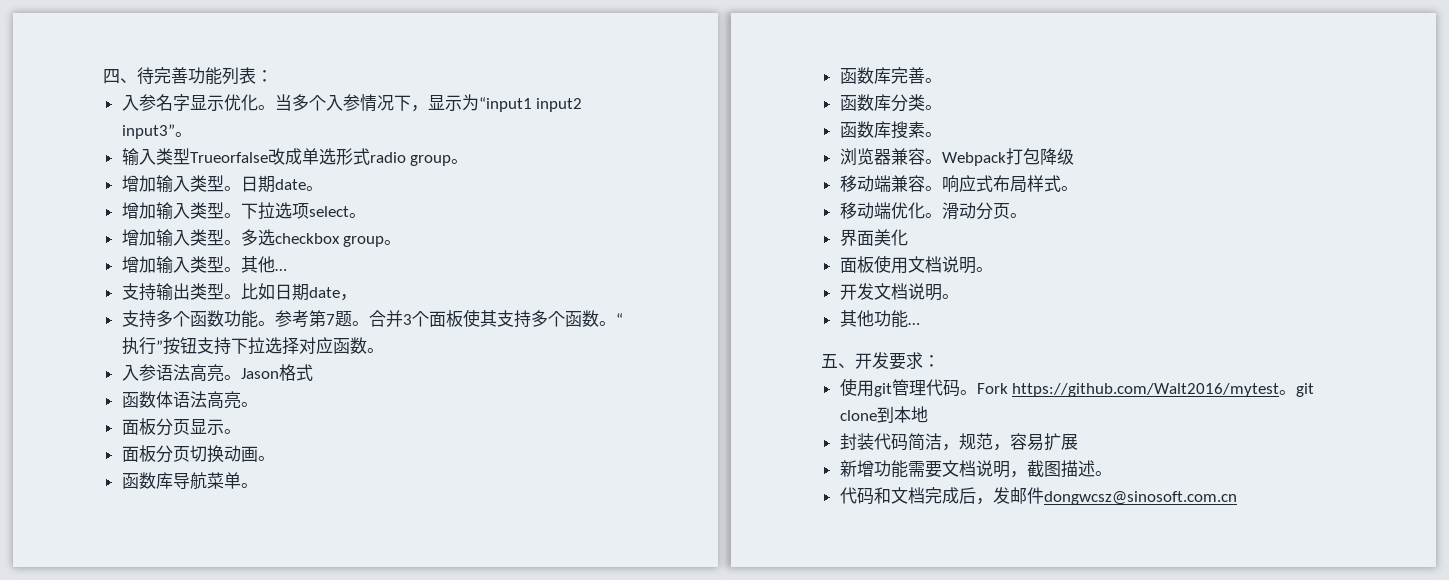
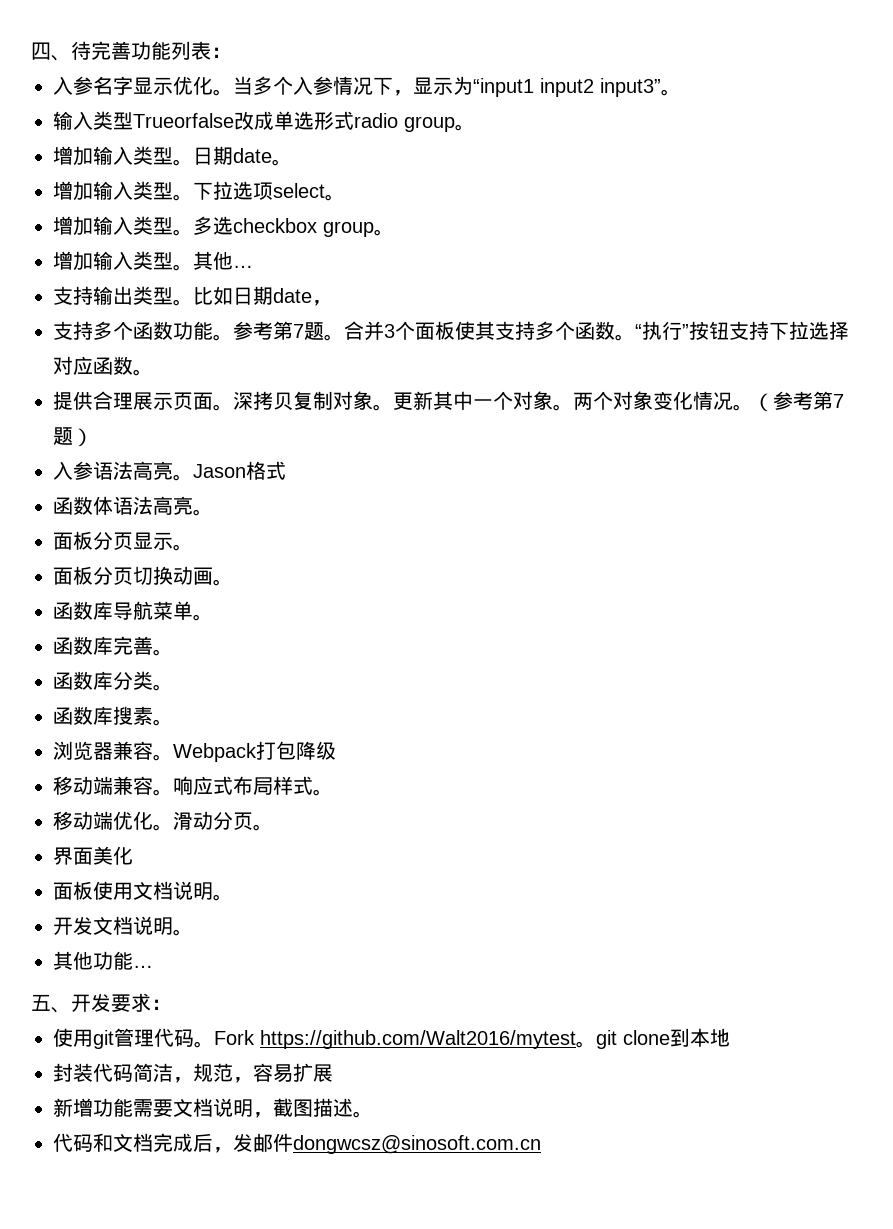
(384, 350) none -> [53,391,844,412] [53,427,93,447] // 提供合理展示页面。深拷贝复制对象。更新其中一个对象。两个对象变化情况。（参考第7题）

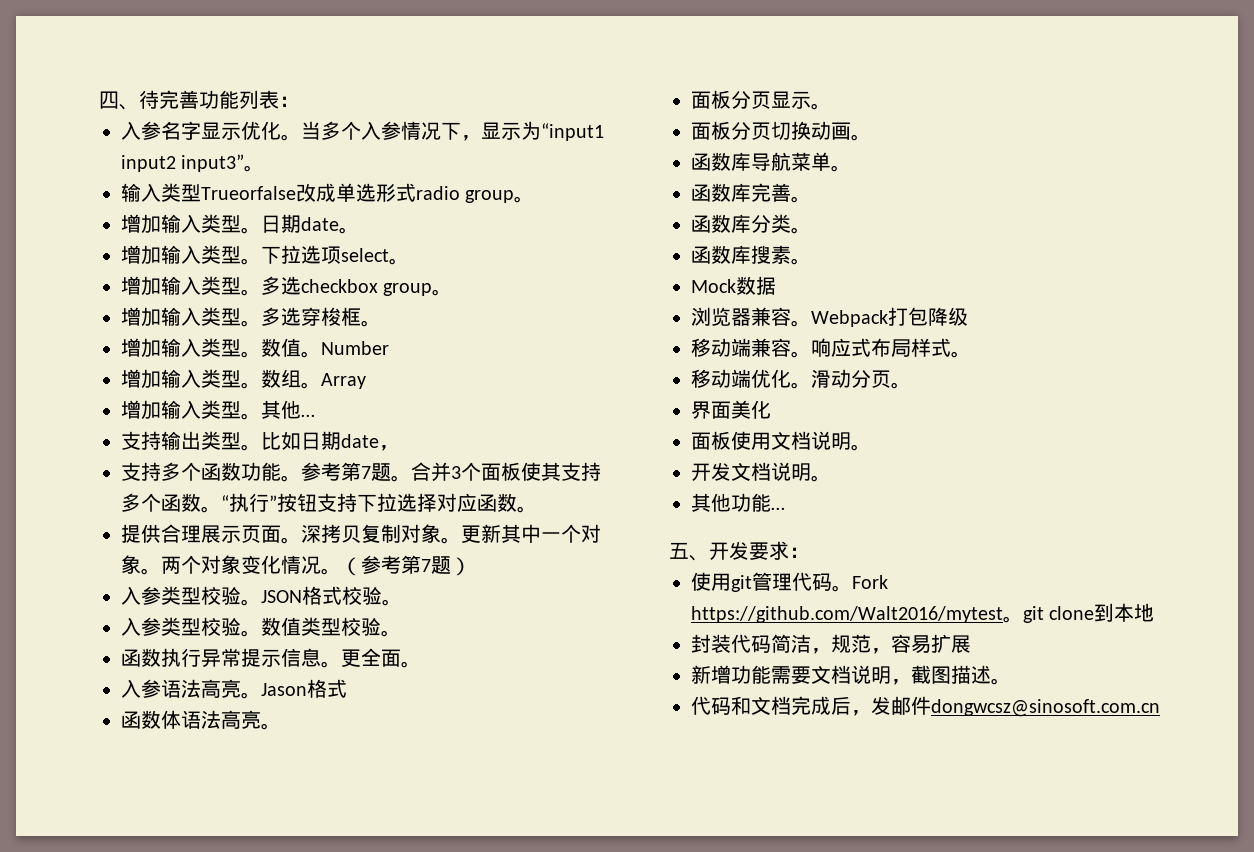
(394, 232) none -> [121,307,381,327] [121,338,389,358] [121,369,366,389] // 增加输入类型。多选穿梭框。 // 增加输入类型。数值。Number // 增加输入类型。数组。Array
(93, 437) none -> [121,586,402,606] [121,617,401,637] [121,648,421,668] // 入参类型校验。JSON格式校验。 // 入参类型校验。数值类型校验。 // 函数执行异常提示信息。更全面。
(173, 722) none -> [691,276,776,295] // Mock数据

